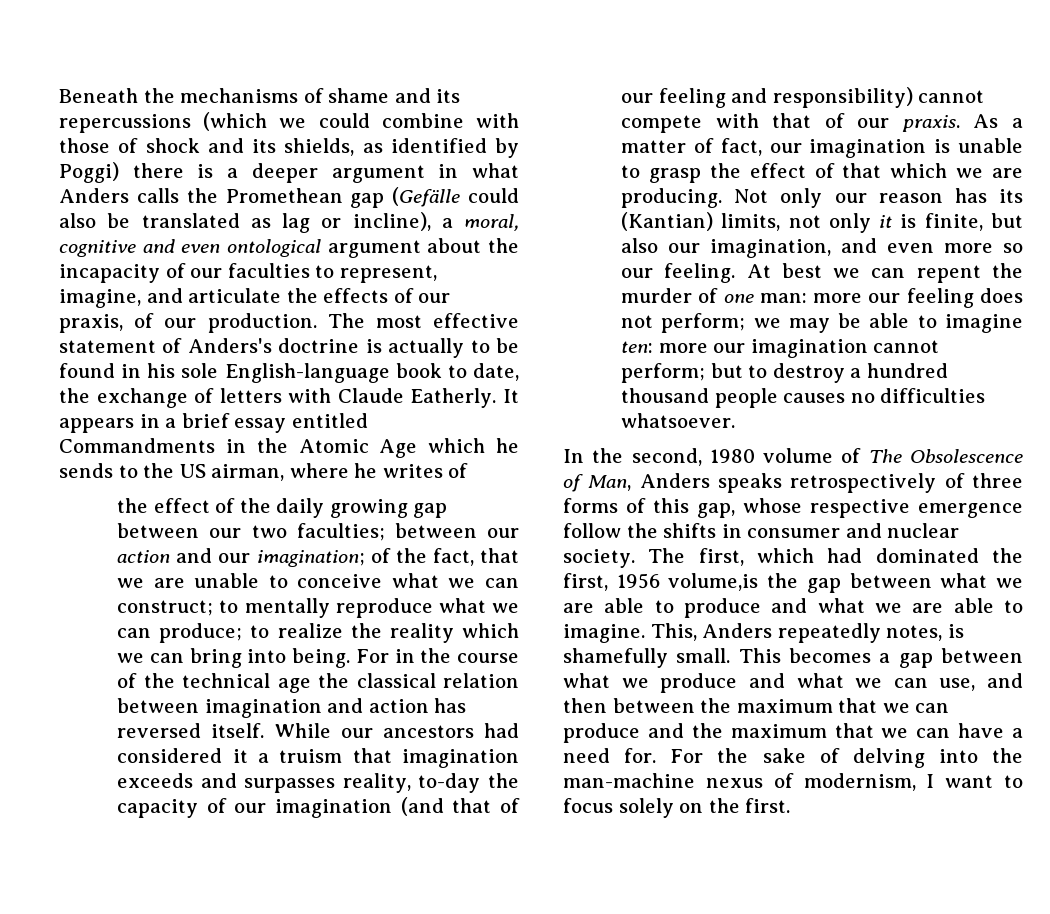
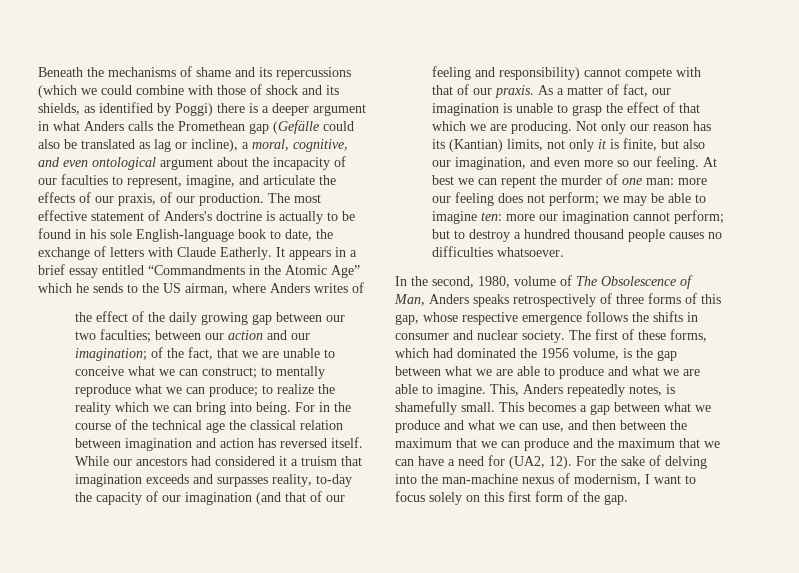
[59,240,136,257] cognitive -> [293,139,348,152] cognitive,
[59,438,215,453] Commandments -> [148,265,245,275] “Commandments
[379,439,418,458] Age -> [331,265,360,278] Age”
[354,463,378,478] he -> [270,283,310,293] Anders
[709,449,755,463] 1980 -> [478,276,510,288] 1980,
[563,523,621,538] follow -> [586,311,628,322] follows
[698,548,744,566] first, -> [595,329,707,342] first of these forms,
[563,573,759,591] first, 1956 volume,is -> [541,348,632,360] 1956 volume, is
[624,748,657,763] for. -> [488,455,572,469] for (UA2, 12).
[708,798,791,813] the first. -> [484,491,628,505] this first form of the gap.

